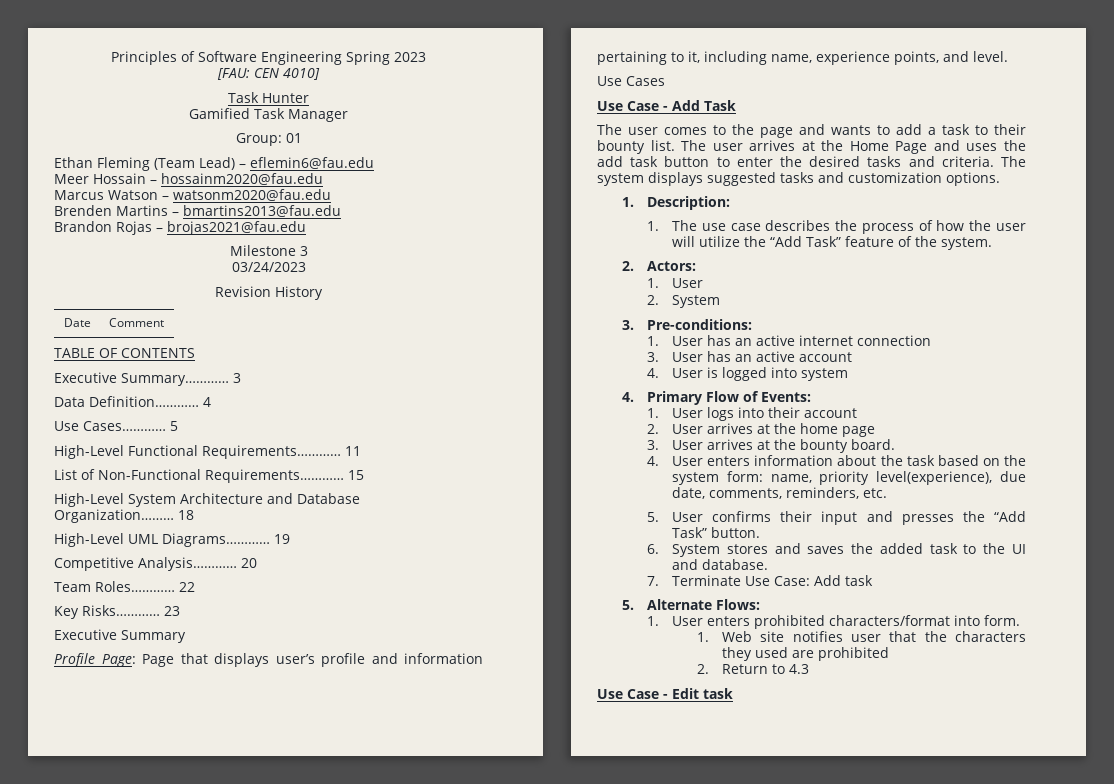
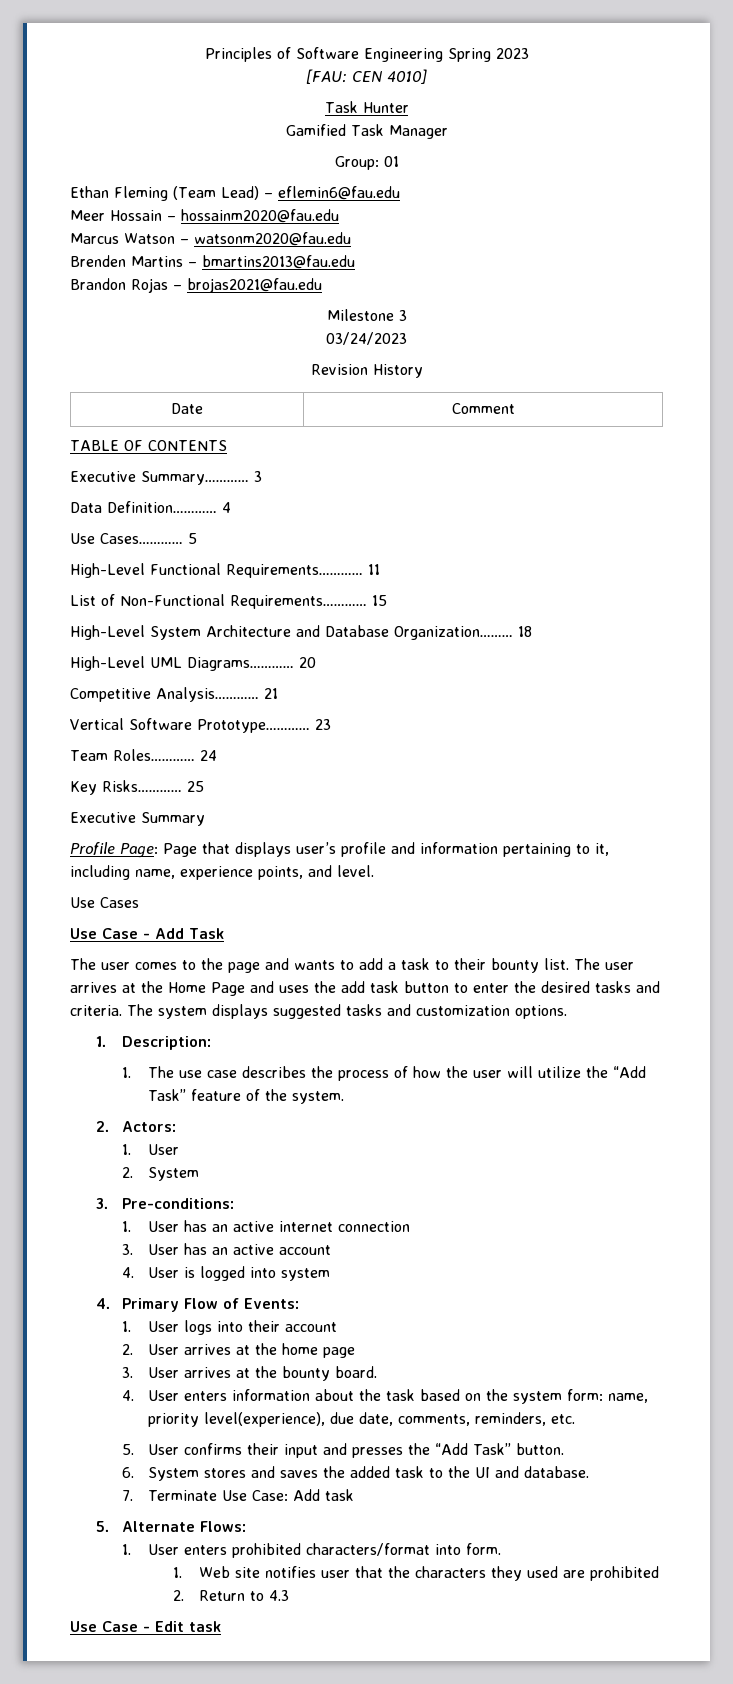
[274,534,290,544] 19 -> [299,657,316,668] 20
[241,558,257,568] 20 -> [264,688,278,699] [70,718,331,733] 21 // Vertical Software Prototype………… 23
[178,582,195,592] 22 -> [199,750,217,761] 24
[164,606,180,616] 23 -> [187,781,204,792] 25

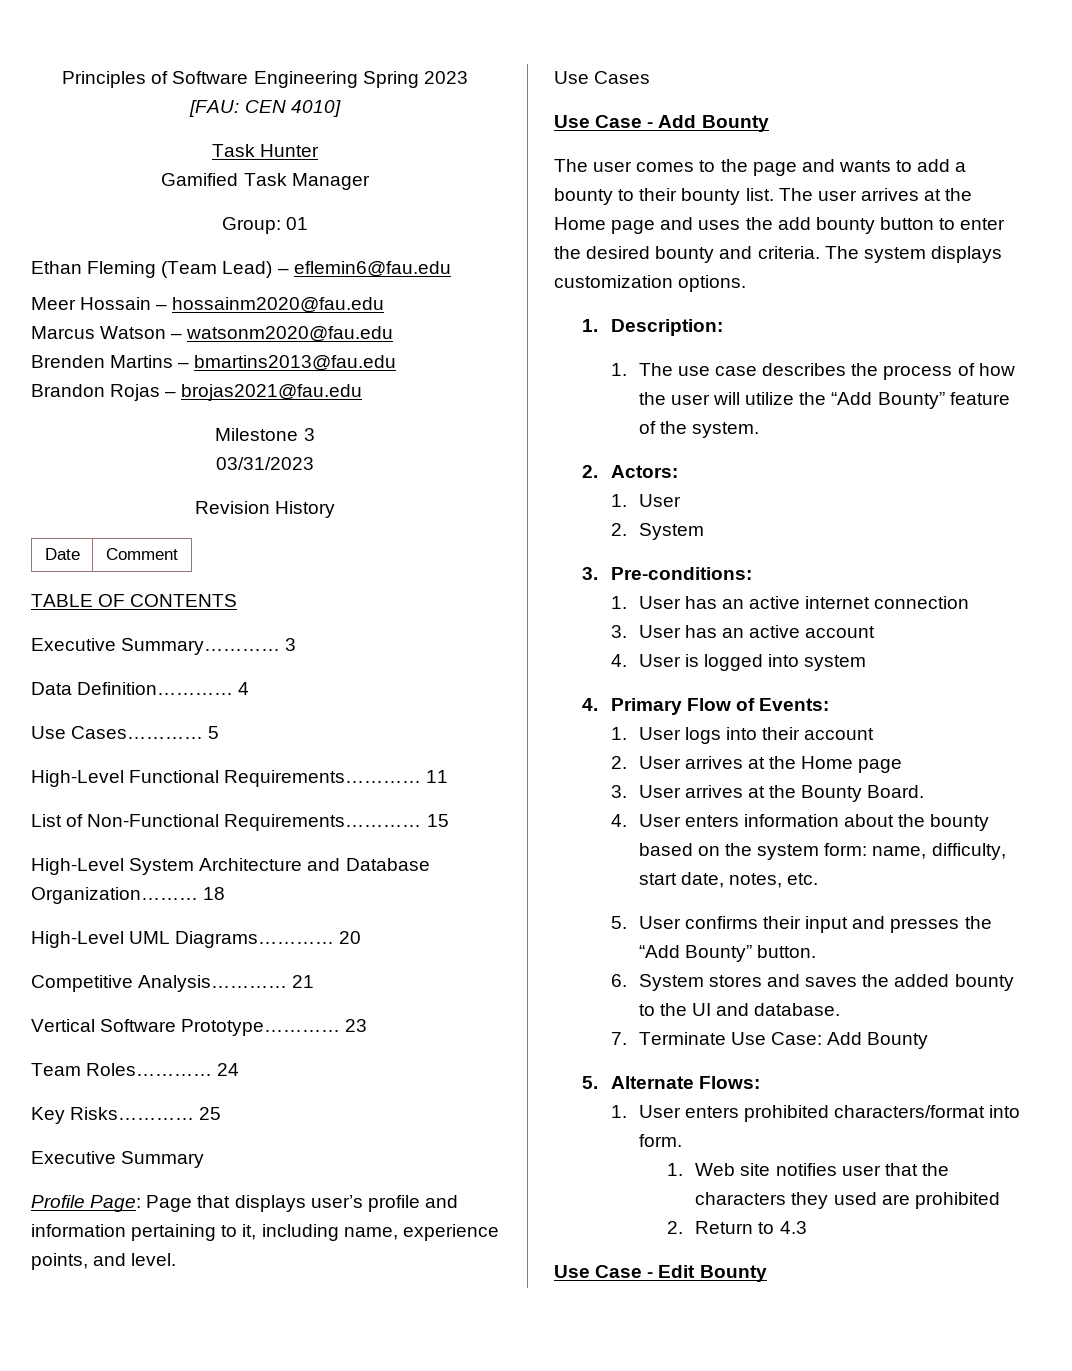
[326,332,407,345] 03/24/2023 -> [216,457,314,470] 03/31/2023
[189,928,224,939] Task -> [701,115,769,132] Bounty
[401,958,430,970] task -> [554,188,613,205] bounty
[211,982,245,996] Page -> [611,220,656,234] page
[370,981,399,993] task -> [815,217,875,234] bounty
[595,981,631,993] tasks -> [655,246,715,263] bounty
[273,1004,411,1019] suggested tasks and -> (1002, 254) none
[147,1089,187,1101] Task” -> [877,392,945,409] Bounty”
[281,1343,318,1355] home -> [801,756,854,769] Home
[281,1366,377,1381] bounty board. -> [801,785,925,802] Bounty Board.
[385,1389,415,1401] task -> [930,814,990,831] bounty
[147,1412,546,1427] priority level(experience), due date, comments, reminders, -> [931,843,1006,860] [638,872,783,888] difficulty, start date, notes,
[472,1443,512,1455] Task” -> [684,945,752,962] Bounty”
[394,1466,424,1478] task -> [954,974,1014,991] bounty
[325,1489,355,1501] task -> [867,1032,929,1049] Bounty
[189,1621,221,1632] task -> [699,1265,767,1282] Bounty

